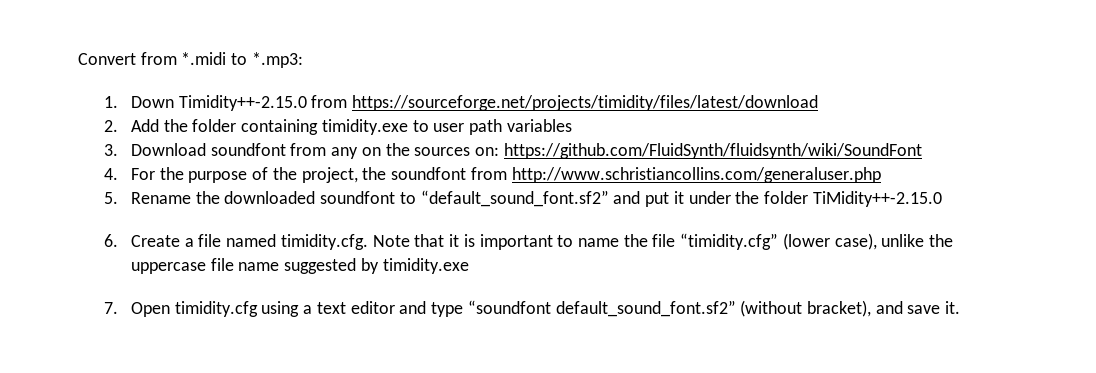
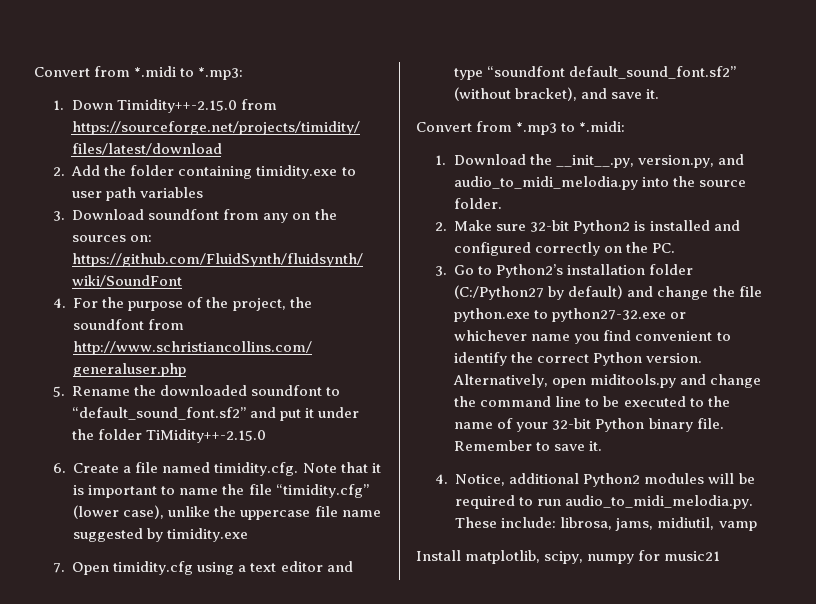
(961, 307) none -> [416,121,626,135] [434,154,744,168] [453,176,746,190] [453,198,502,209] [434,220,740,234] [454,242,676,256] [434,264,694,278] [454,285,762,300] [454,308,687,322] [454,330,731,344] [454,352,703,366] [453,374,762,388] [454,396,730,407] [454,418,724,432] [454,440,603,451] [434,473,755,487] [455,495,754,509] [455,517,757,531] [416,550,721,564] // Convert from *.mp3 to *.midi: // 1. Download the __init__.py, version.py, and audio_to_midi_melodia.py into the source folder. // 2. Make sure 32-bit Python2 is installed and configured correctly on the PC. // 3. Go to Python2’s installation folder (C:/Python27 by default) and change the file python.exe to python27-32.exe or whichever name you find convenient to identify the correct Python version. Alternatively, open miditools.py and change the command line to be executed to the name of your 32-bit Python binary file. Remember to save it. // 4. Notice, additional Python2 modules will be required to run audio_to_midi_melodia.py. These include: librosa, jams, midiutil, vamp // Install matplotlib, scipy, numpy for music21

